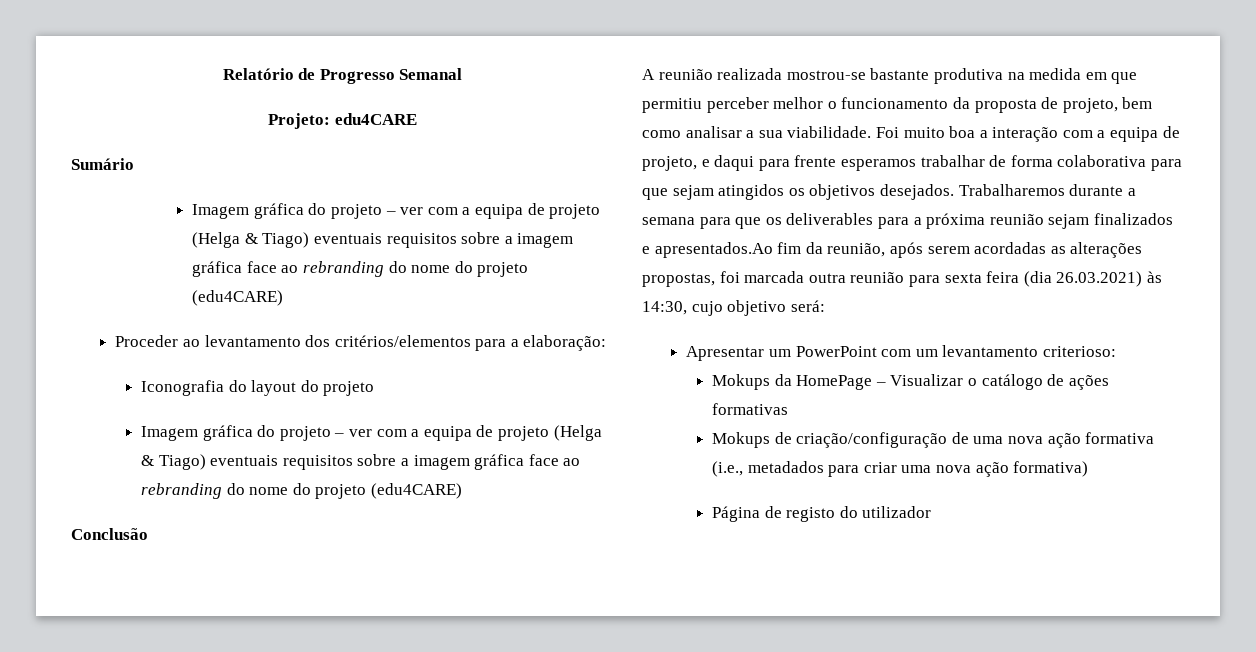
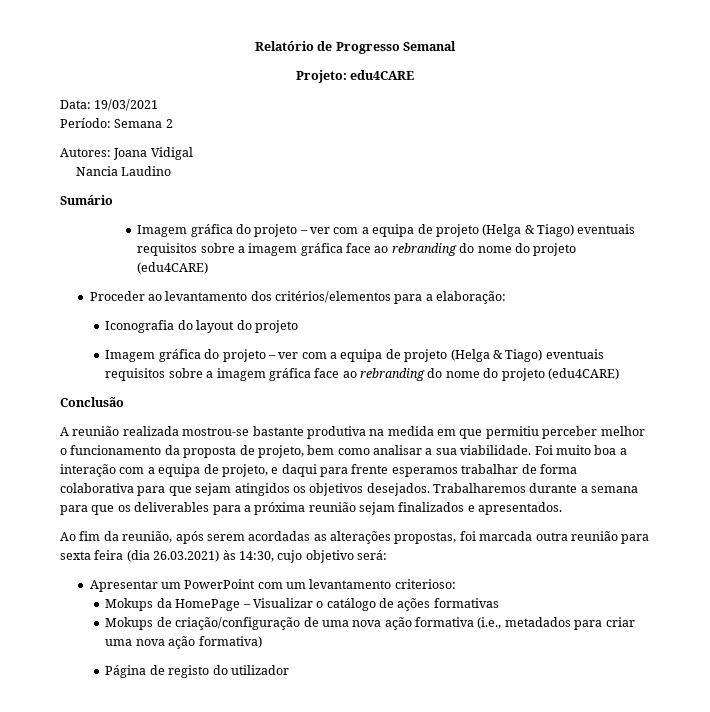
(417, 119) none -> [60,99,159,111] [60,118,173,128] [60,147,193,160] [75,166,172,176] // Data: 19/03/2021 // Período: Semana 2 // Autores: Joana Vidigal // Nancia Laudino
[654,242,773,258] apresentados.Ao -> [478,502,563,515] [60,532,76,541] apresentados. // Ao

